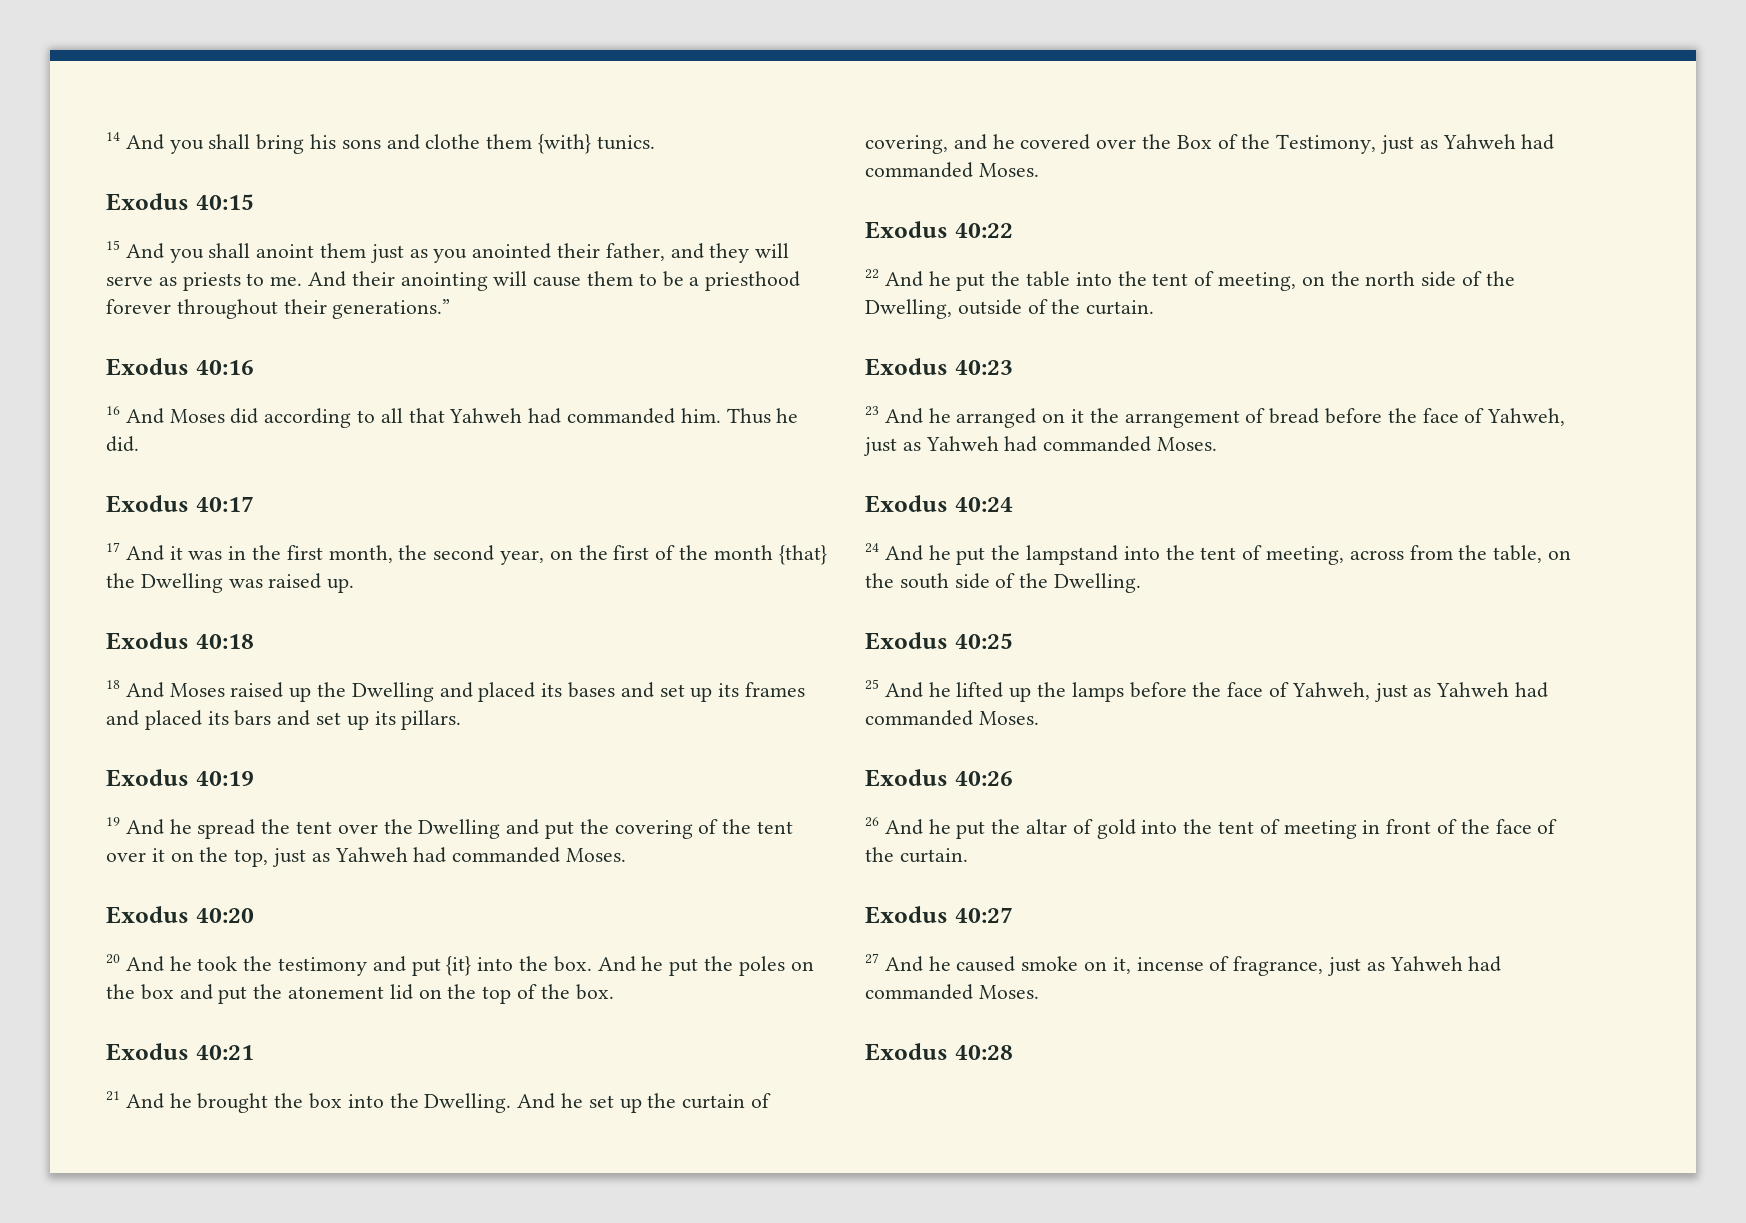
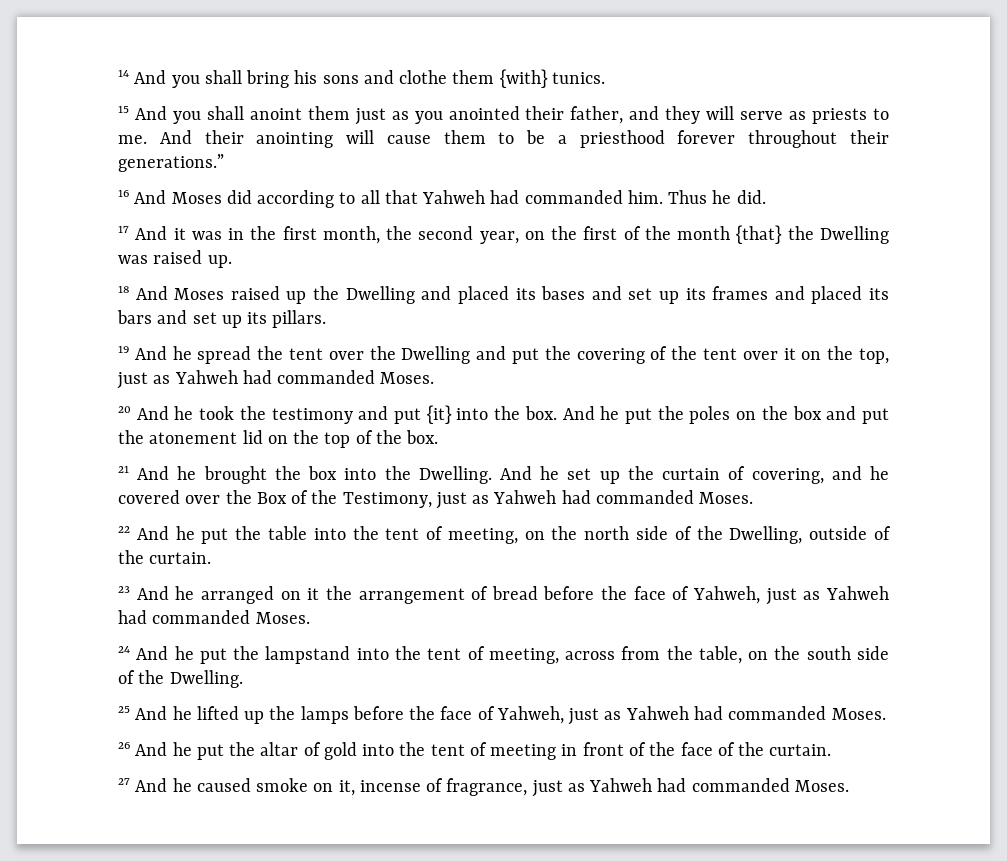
[106,193,254,211] // Exodus 40:15 -> (605, 78) none
[106,358,254,376] // Exodus 40:16 -> (224, 163) none
[106,495,254,513] // Exodus 40:17 -> (766, 197) none
[106,632,254,650] // Exodus 40:18 -> (232, 261) none
[106,769,254,787] // Exodus 40:19 -> (327, 319) none
[106,906,254,924] // Exodus 40:20 -> (435, 378) none
[106,1043,254,1061] // Exodus 40:21 -> (439, 437) none
[865,221,1013,239] // Exodus 40:22 -> (754, 498) none
[865,358,1013,376] // Exodus 40:23 -> (212, 558) none
[865,495,1013,513] // Exodus 40:24 -> (310, 618) none
[865,632,1013,650] // Exodus 40:25 -> (243, 679) none
[865,769,1013,787] // Exodus 40:26 -> (886, 714) none
[865,906,1013,924] // Exodus 40:27 -> (832, 750) none
[865,1043,1013,1061] // Exodus 40:28 -> (849, 786) none

